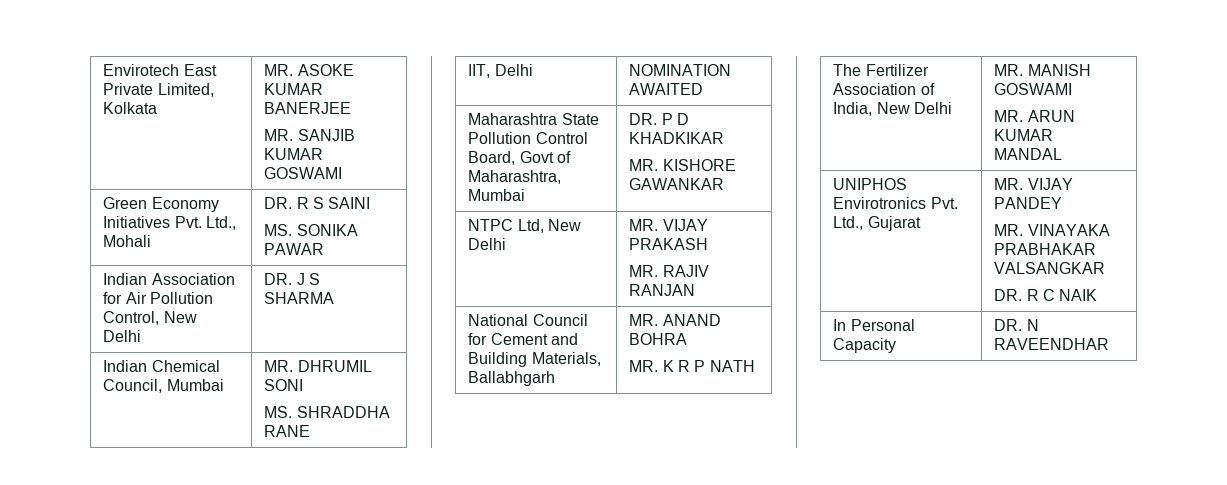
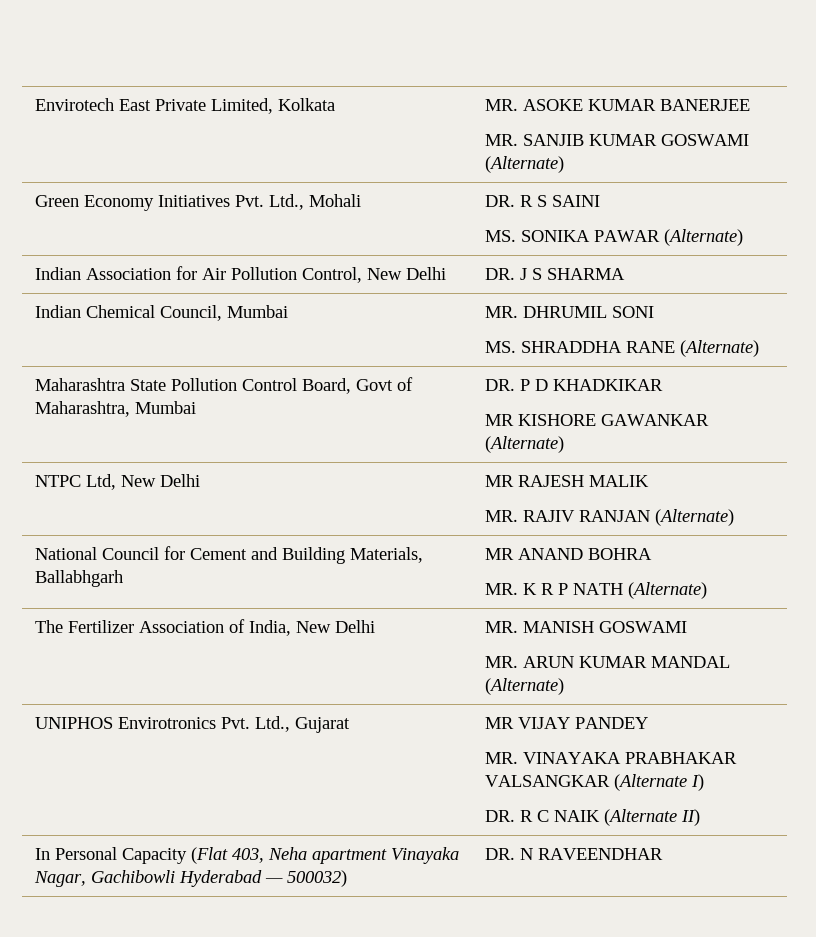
(343, 173) none -> [485,156,565,173] (Alternate)
(325, 249) none -> [664,229,744,246] (Alternate)
[468,64,533,78] [629,64,732,76] [629,83,704,95] // IIT, Delhi | NOMINATION AWAITED -> [680,340,760,357] (Alternate)
[629,159,659,171] MR. -> [485,414,515,426] MR
(725, 184) none -> [485,436,565,453] (Alternate)
[629,219,708,231] [629,238,709,250] MR. VIJAY PRAKASH -> [485,475,650,487] MR RAJESH MALIK
(696, 290) none -> [655,509,735,526] (Alternate)
[629,314,659,326] MR. -> [485,548,515,560] MR
(755, 366) none -> [628,582,708,599] (Alternate)
(1063, 154) none -> [485,678,565,695] (Alternate)
[994,178,1024,190] MR. -> [485,717,515,729] MR
(1106, 268) none -> [614,774,705,791] (Alternate I)
(1098, 295) none -> [604,809,701,826] (Alternate II)
(897, 345) none -> [191,847,460,864] [34,870,348,887] (Flat 403, Neha apartment Vinayaka Nagar, Gachibowli Hyderabad — 500032)

